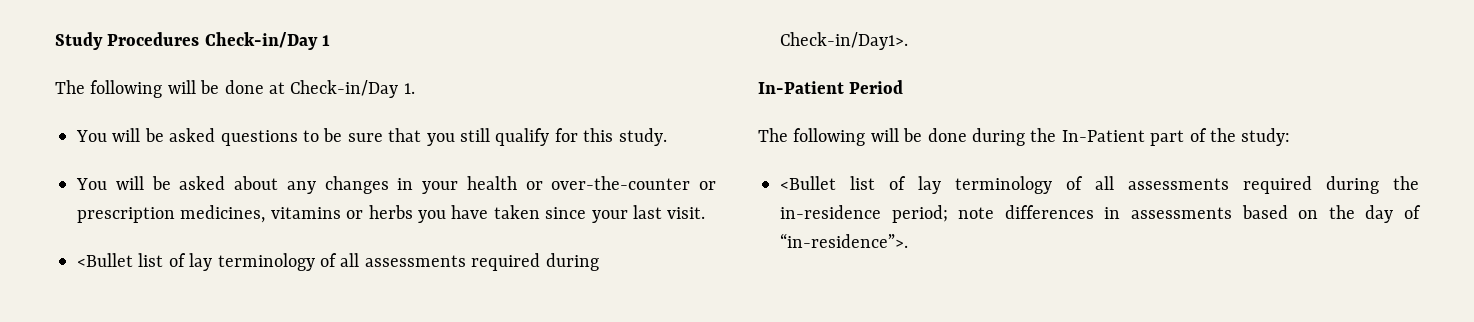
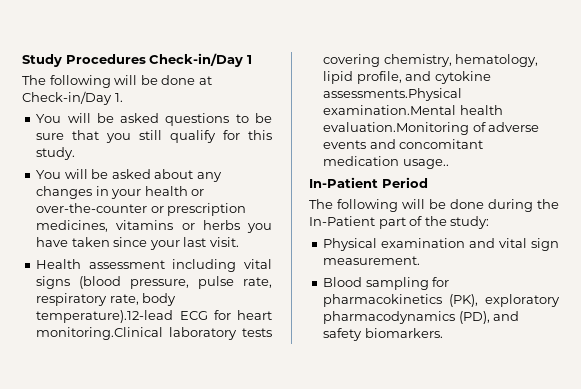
[77,253,599,271] [780,32,908,50] <Bullet list of lay terminology of all assessments required during Check-in/Day1>. -> [36,259,272,272] [36,276,272,289] [36,293,177,306] [36,310,272,323] [36,327,272,340] [323,54,539,67] [323,71,491,84] [323,88,463,101] [323,105,503,115] [323,122,540,135] [323,139,484,149] [323,156,449,169] Health assessment including vital signs (blood pressure, pulse rate, respiratory rate, body temperature).12-lead ECG for heart monitoring.Clinical laboratory tests covering chemistry, hematology, lipid profile, and cytokine assessments.Physical examination.Mental health evaluation.Monitoring of adverse events and concomitant medication usage..
[780,176,1419,194] [780,205,1421,223] [780,233,908,248] <Bullet list of lay terminology of all assessments required during the in-residence period; note differences in assessments based on the day of “in-residence”>. -> [323,238,559,251] [323,256,421,265] [323,277,450,290] [323,294,560,307] [323,311,520,324] [323,328,443,341] Physical examination and vital sign measurement. // Blood sampling for pharmacokinetics (PK), exploratory pharmacodynamics (PD), and safety biomarkers.

